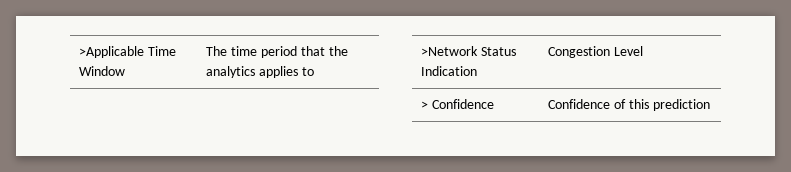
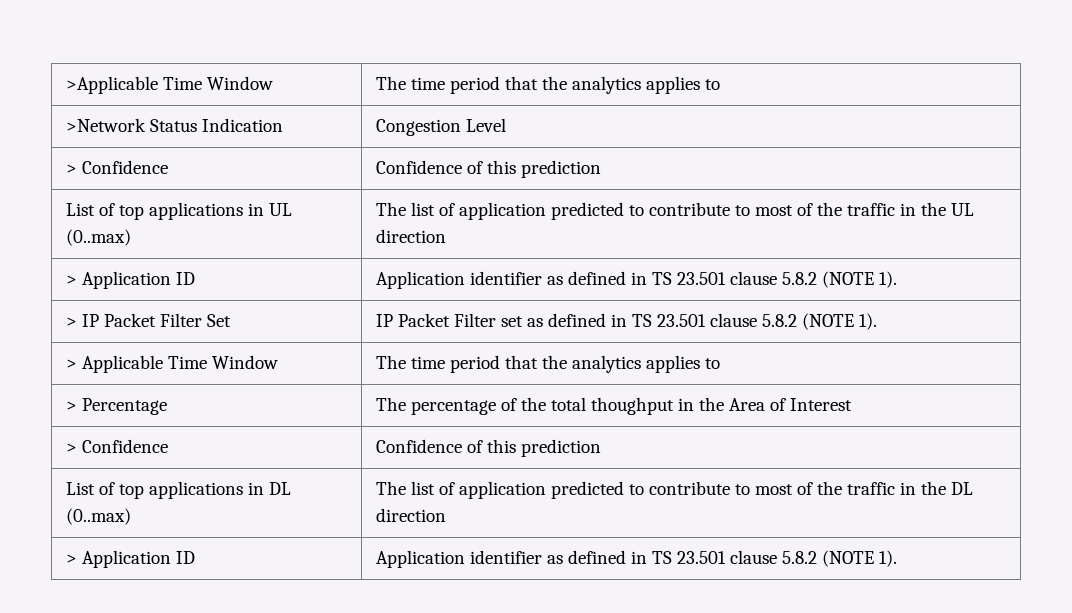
(710, 105) none -> [65,202,292,220] [65,229,131,246] [375,202,974,220] [375,229,446,243] [65,271,195,289] [375,271,897,289] [65,313,231,327] [375,313,877,330] [65,355,278,373] [375,355,720,373] [65,398,167,415] [375,397,852,415] [65,439,168,453] [375,439,601,457] [65,481,291,499] [65,508,131,525] [375,481,973,499] [375,508,446,522] [65,550,195,568] [375,550,897,568] // List of top applications in UL (0..max) | The list of application predicted to contribute to most of the traffic in the UL direction // > Application ID | Application identifier as defined in TS 23.501 clause 5.8.2 (NOTE 1). // > IP Packet Filter Set | IP Packet Filter set as defined in TS 23.501 clause 5.8.2 (NOTE 1). // > Applicable Time Window | The time period that the analytics applies to // > Percentage | The percentage of the total thoughput in the Area of Interest // > Confidence | Confidence of this prediction // List of top applications in DL (0..max) | The list of application predicted to contribute to most of the traffic in the DL direction // > Application ID | Application identifier as defined in TS 23.501 clause 5.8.2 (NOTE 1).

